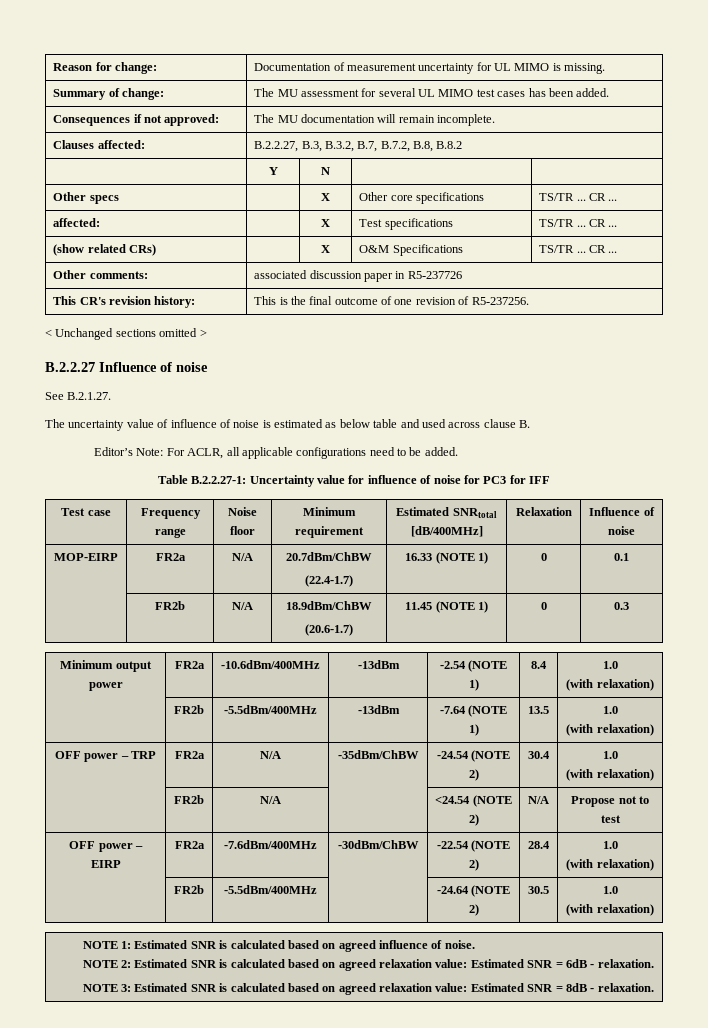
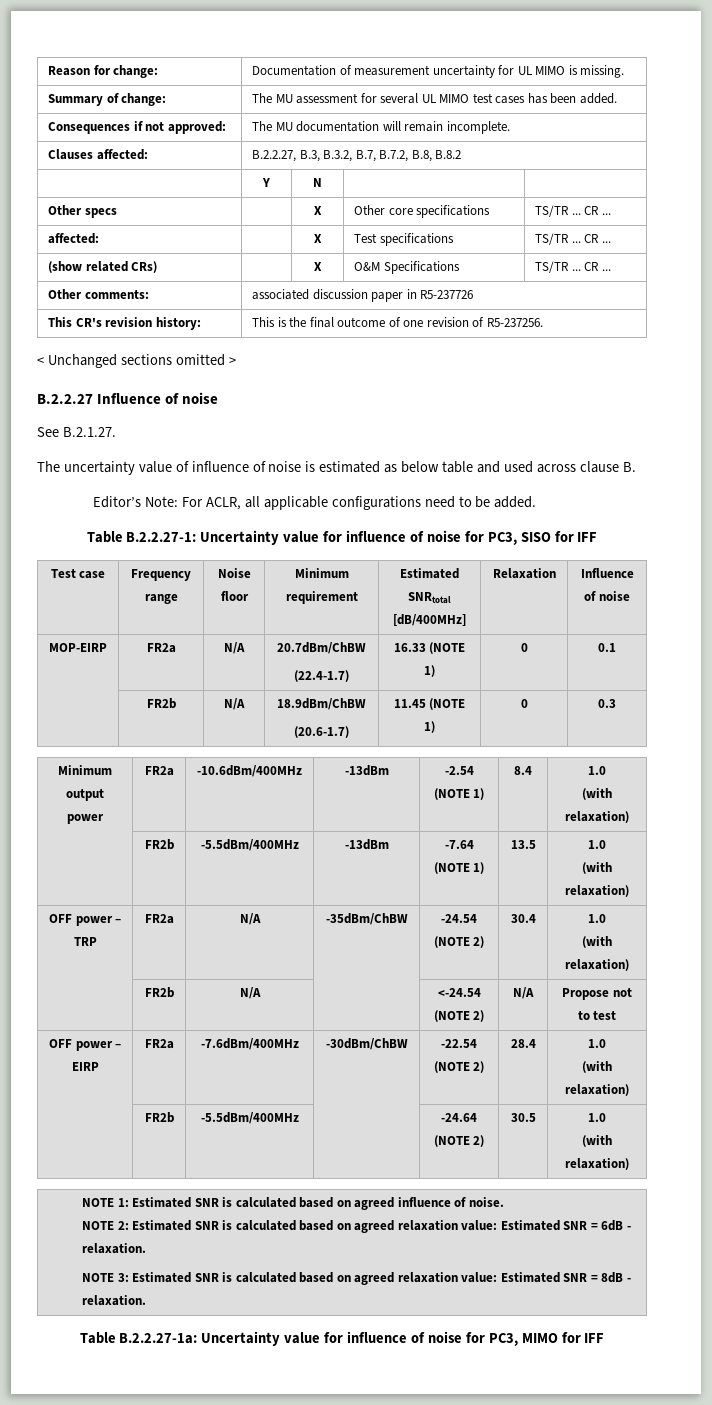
[483,476,507,484] PC3 -> [487,532,551,545] PC3, SISO
[435,796,471,804] <24.54 -> [437,988,481,997] <-24.54
(654, 987) none -> [79,1331,605,1346] // Table B.2.2.27-1a: Uncertainty value for influence of noise for PC3, MIMO for IFF

